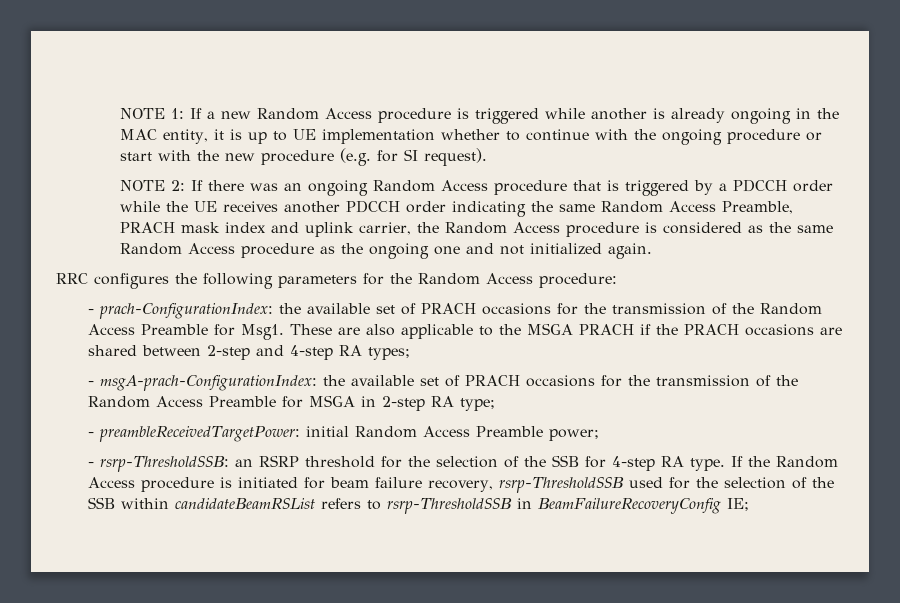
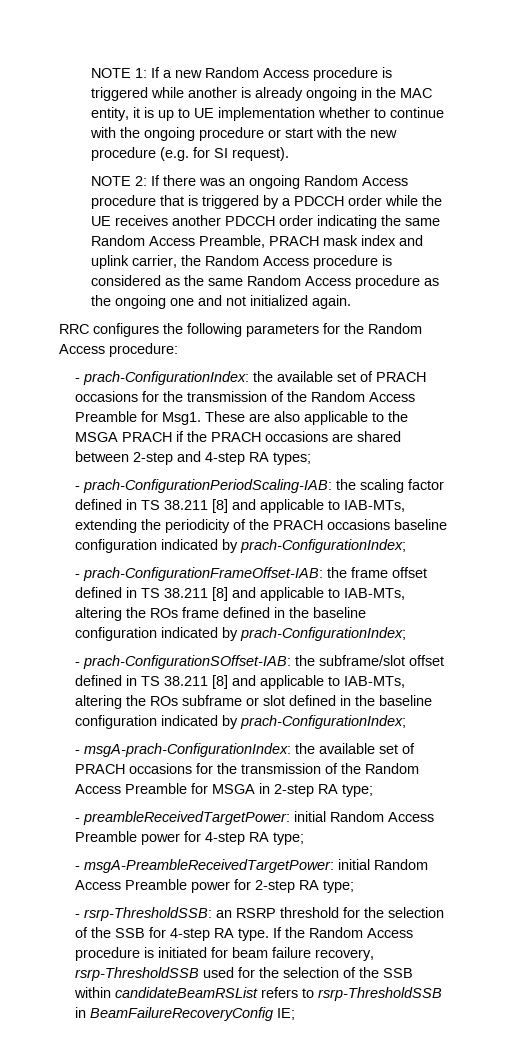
(410, 353) none -> [75,479,445,493] [75,499,406,513] [75,519,448,533] [75,539,407,553] [75,567,428,581] [75,587,406,601] [75,607,367,621] [75,627,407,641] [75,655,445,669] [75,675,406,689] [75,695,433,709] [75,715,407,729] // - prach-ConfigurationPeriodScaling-IAB: the scaling factor defined in TS 38.211 [8] and applicable to IAB-MTs, extending the periodicity of the PRACH occasions baseline configuration indicated by prach-ConfigurationIndex; // - prach-ConfigurationFrameOffset-IAB: the frame offset defined in TS 38.211 [8] and applicable to IAB-MTs, altering the ROs frame defined in the baseline configuration indicated by prach-ConfigurationIndex; // - prach-ConfigurationSOffset-IAB: the subframe/slot offset defined in TS 38.211 [8] and applicable to IAB-MTs, altering the ROs subframe or slot defined in the baseline configuration indicated by prach-ConfigurationIndex;
[548,429,599,441] power; -> [141,831,305,845] [75,859,429,873] [75,879,355,893] power for 4-step RA type; // - msgA-PreambleReceivedTargetPower: initial Random Access Preamble power for 2-step RA type;

